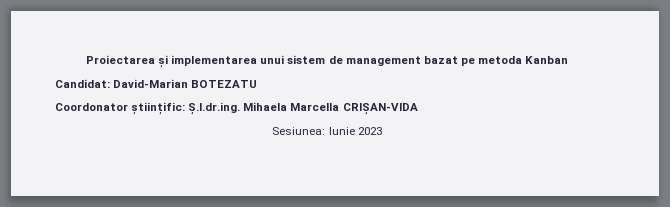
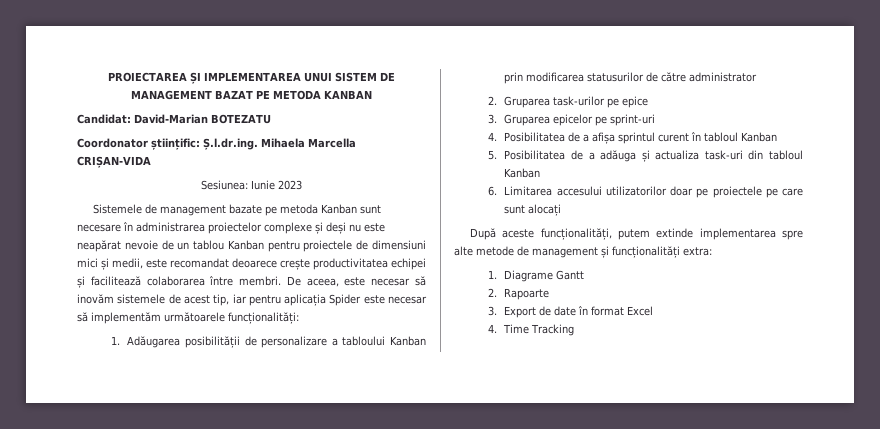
[85,55,569,68] Proiectarea și implementarea unui sistem de management bazat pe metoda Kanban -> [108,72,395,84] [131,90,372,100] PROIECTAREA ȘI IMPLEMENTAREA UNUI SISTEM DE MANAGEMENT BAZAT PE METODA KANBAN
(382, 131) none -> [92,204,381,216] [77,222,385,234] [77,240,426,252] [77,258,426,270] [77,276,426,288] [77,294,428,306] [77,312,299,324] [110,336,426,348] [504,72,758,84] [487,96,649,108] [487,114,656,126] [487,132,778,144] [487,150,803,162] [504,168,541,178] [487,186,803,198] [504,204,562,216] [469,228,803,240] [454,246,712,258] [487,270,585,282] [487,288,550,300] [487,306,654,318] [487,324,575,336] // Sistemele de management bazate pe metoda Kanban sunt necesare în administrarea proiectelor complexe și deși nu este neapărat nevoie de un tablou Kanban pentru proiectele de dimensiuni mici și medii, este recomandat deoarece crește productivitatea echipei și facilitează colaborarea între membri. De aceea, este necesar să inovăm sistemele de acest tip, iar pentru aplicația Spider este necesar să implementăm următoarele funcționalități: // 1. Adăugarea posibilității de personalizare a tabloului Kanban prin modificarea statusurilor de către administrator // 2. Gruparea task-urilor pe epice // 3. Gruparea epicelor pe sprint-uri // 4. Posibilitatea de a afișa sprintul curent în tabloul Kanban // 5. Posibilitatea de a adăuga și actualiza task-uri din tabloul Kanban // 6. Limitarea accesului utilizatorilor doar pe proiectele pe care sunt alocați // După aceste funcționalități, putem extinde implementarea spre alte metode de management și funcționalități extra: // 1. Diagrame Gantt // 2. Rapoarte // 3. Export de date în format Excel // 4. Time Tracking

